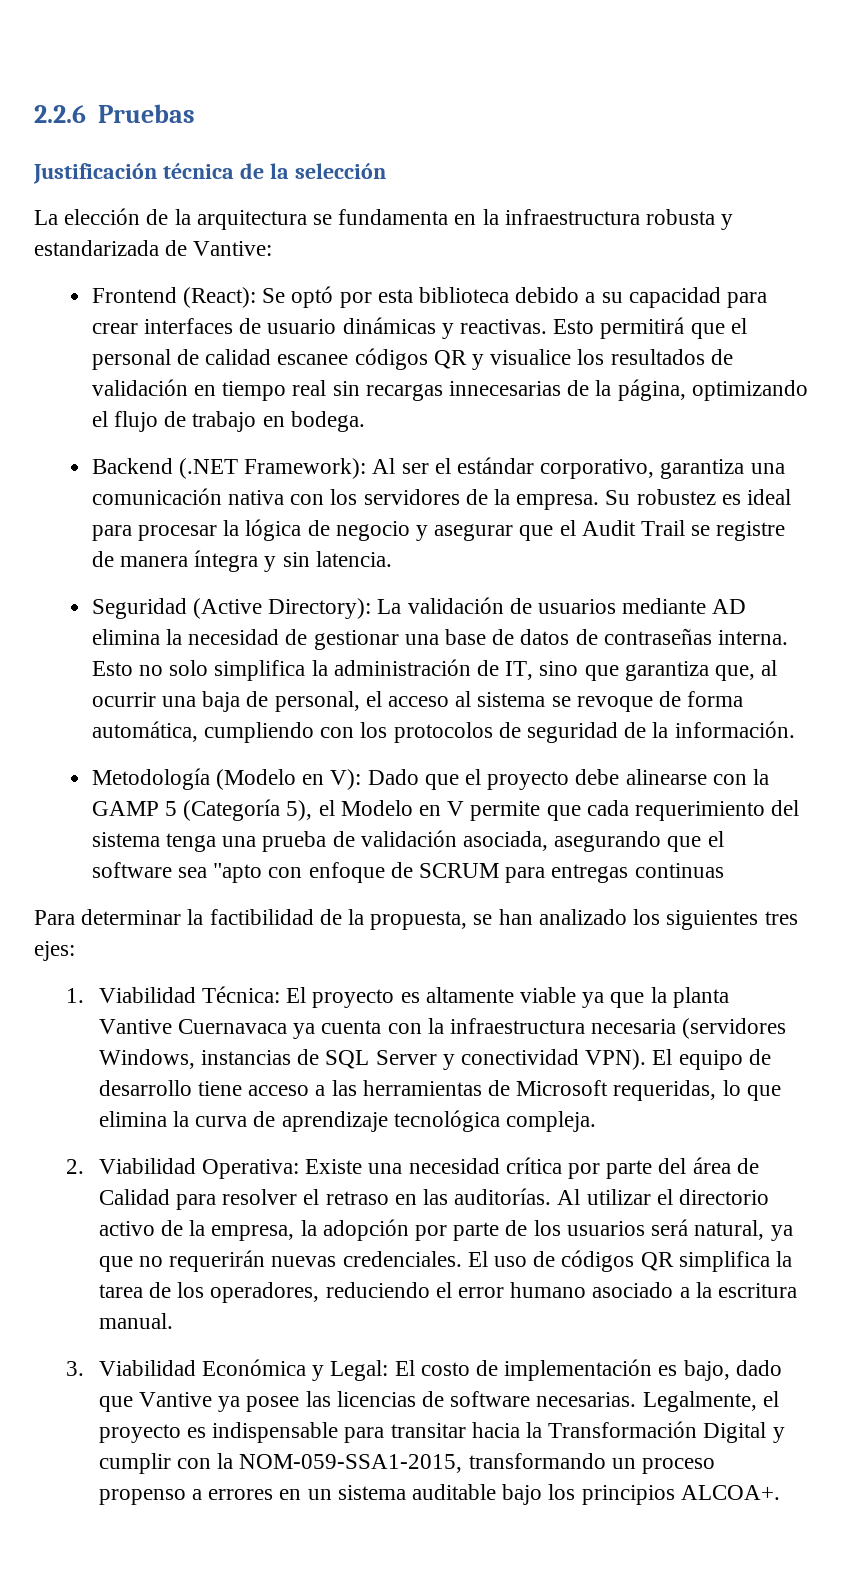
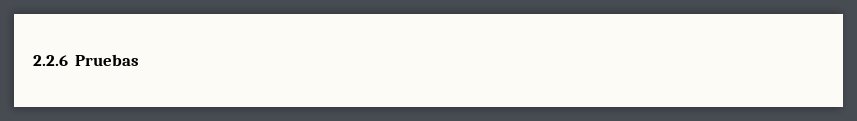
[33,163,386,184] [34,208,734,230] [34,240,273,256] [91,286,768,308] [91,317,747,339] [91,348,733,370] [91,379,808,401] [91,411,365,432] [91,457,785,479] [91,488,792,510] [91,519,786,541] [91,550,392,572] [91,597,747,619] [91,628,789,650] [91,659,778,681] [91,691,744,712] [91,721,795,743] [91,768,770,790] [91,799,800,821] [91,830,724,852] [91,862,724,883] [34,909,798,930] [34,941,75,961] [66,986,729,1008] [98,1018,787,1039] [98,1049,771,1070] [98,1080,781,1101] [98,1110,597,1132] [66,1157,759,1179] [98,1188,770,1210] [98,1219,793,1241] [98,1250,793,1272] [98,1282,798,1303] [98,1313,173,1329] [66,1359,782,1381] [98,1391,779,1412] [98,1421,785,1443] [98,1453,716,1474] [98,1484,780,1505] // Justificación técnica de la selección // La elección de la arquitectura se fundamenta en la infraestructura robusta y estandarizada de Vantive: // Frontend (React): Se optó por esta biblioteca debido a su capacidad para crear interfaces de usuario dinámicas y reactivas. Esto permitirá que el personal de calidad escanee códigos QR y visualice los resultados de validación en tiempo real sin recargas innecesarias de la página, optimizando el flujo de trabajo en bodega. // Backend (.NET Framework): Al ser el estándar corporativo, garantiza una comunicación nativa con los servidores de la empresa. Su robustez es ideal para procesar la lógica de negocio y asegurar que el Audit Trail se registre de manera íntegra y sin latencia. // Seguridad (Active Directory): La validación de usuarios mediante AD elimina la necesidad de gestionar una base de datos de contraseñas interna. Esto no solo simplifica la administración de IT, sino que garantiza que, al ocurrir una baja de personal, el acceso al sistema se revoque de forma automática, cumpliendo con los protocolos de seguridad de la información. // Metodología (Modelo en V): Dado que el proyecto debe alinearse con la GAMP 5 (Categoría 5), el Modelo en V permite que cada requerimiento del sistema tenga una prueba de validación asociada, asegurando que el software sea "apto con enfoque de SCRUM para entregas continuas // Para determinar la factibilidad de la propuesta, se han analizado los siguientes tres ejes: // 1. Viabilidad Técnica: El proyecto es altamente viable ya que la planta Vantive Cuernavaca ya cuenta con la infraestructura necesaria (servidores Windows, instancias de SQL Server y conectividad VPN). El equipo de desarrollo tiene acceso a las herramientas de Microsoft requeridas, lo que elimina la curva de aprendizaje tecnológica compleja. // 2. Viabilidad Operativa: Existe una necesidad crítica por parte del área de Calidad para resolver el retraso en las auditorías. Al utilizar el directorio activo de la empresa, la adopción por parte de los usuarios será natural, ya que no requerirán nuevas credenciales. El uso de códigos QR simplifica la tarea de los operadores, reduciendo el error humano asociado a la escritura manual. // 3. Viabilidad Económica y Legal: El costo de implementación es bajo, dado que Vantive ya posee las licencias de software necesarias. Legalmente, el proyecto es indispensable para transitar hacia la Transformación Digital y cumplir con la NOM-059-SSA1-2015, transformando un proceso propenso a errores en un sistema auditable bajo los principios ALCOA+. -> (140, 60) none

